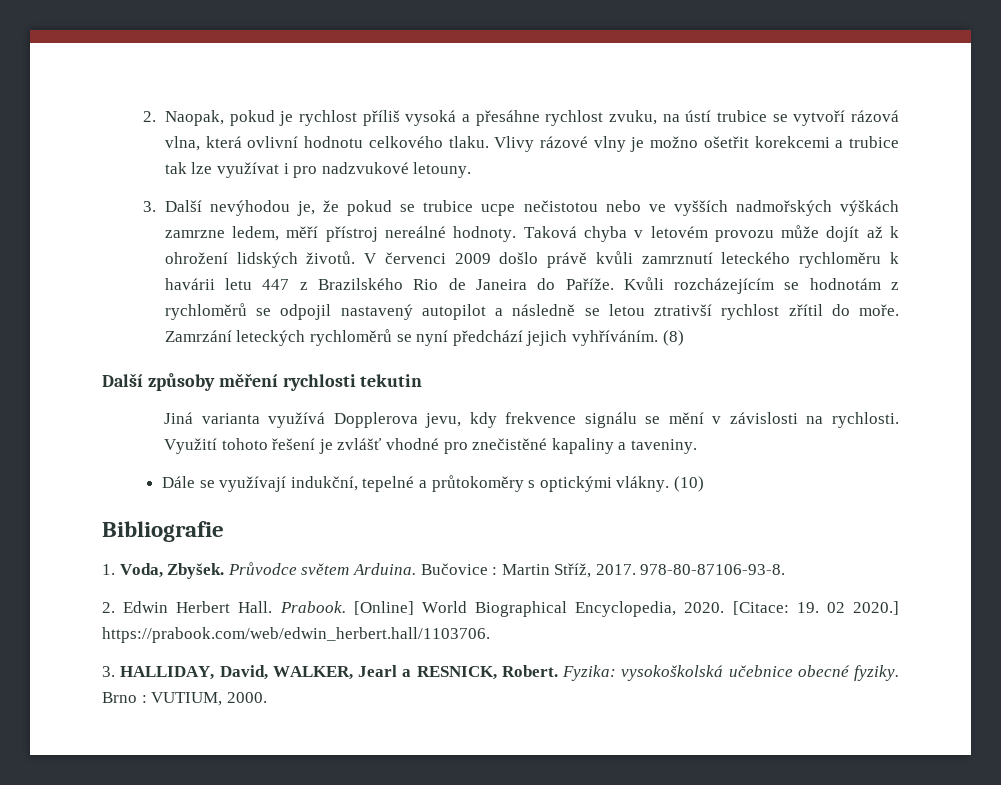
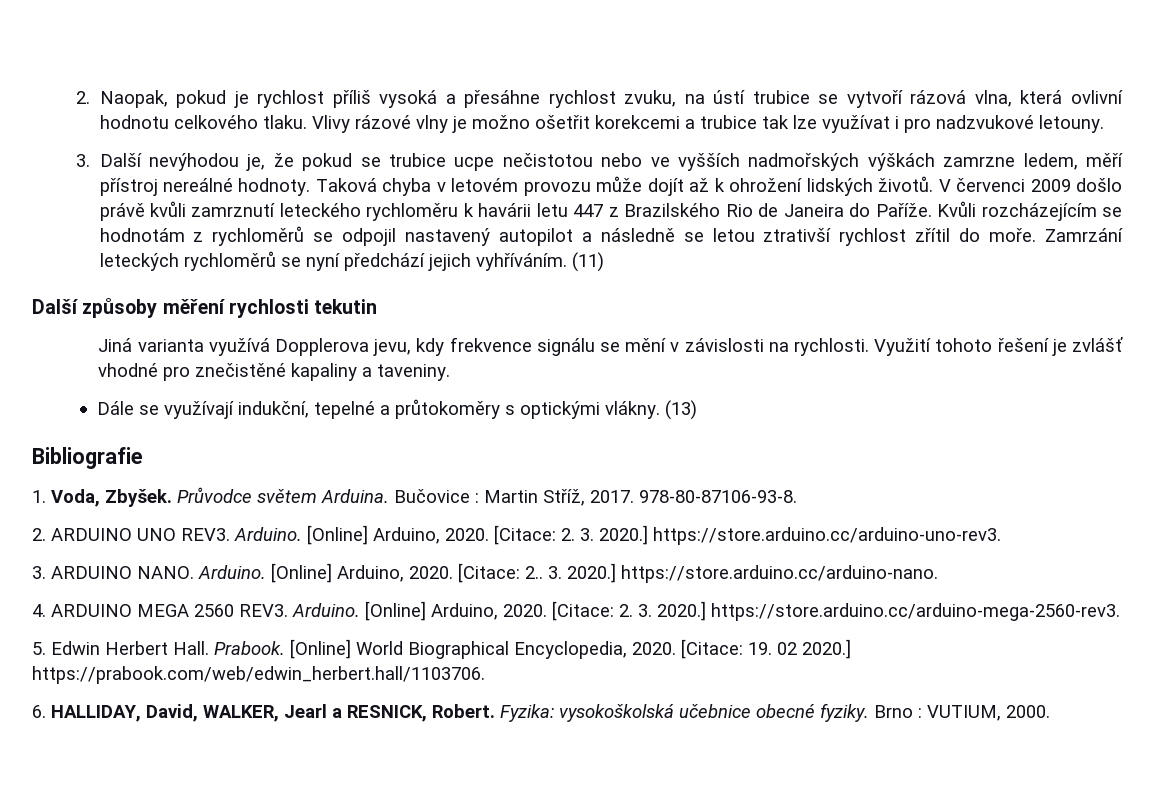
[662,330,684,346] (8) -> [571,252,604,272] (11)
[673,476,704,492] (10) -> [664,400,697,420] (13)
(115, 607) none -> [51,525,1001,545] [32,563,938,583] [32,601,1120,621] [32,642,46,655] ARDUINO UNO REV3. Arduino. [Online] Arduino, 2020. [Citace: 2. 3. 2020.] https://store.arduino.cc/arduino-uno-rev3. // 3. ARDUINO NANO. Arduino. [Online] Arduino, 2020. [Citace: 2.. 3. 2020.] https://store.arduino.cc/arduino-nano. // 4. ARDUINO MEGA 2560 REV3. Arduino. [Online] Arduino, 2020. [Citace: 2. 3. 2020.] https://store.arduino.cc/arduino-mega-2560-rev3. // 5.
[102,666,115,677] 3. -> [32,705,46,718] 6.

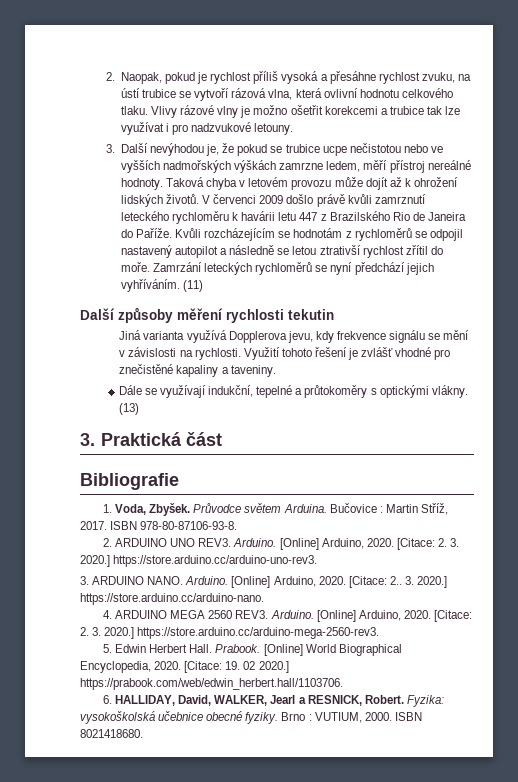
(697, 410) none -> [80,432,222,446] // 3. Praktická část
(634, 496) none -> [110,521,138,530] ISBN
(1050, 711) none -> [394,712,422,721] [80,729,143,738] ISBN 8021418680.

